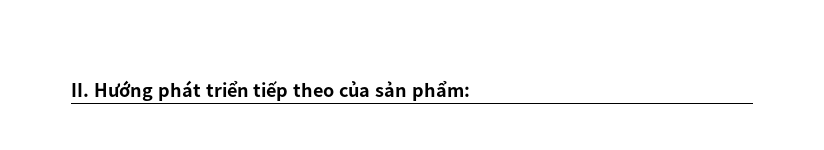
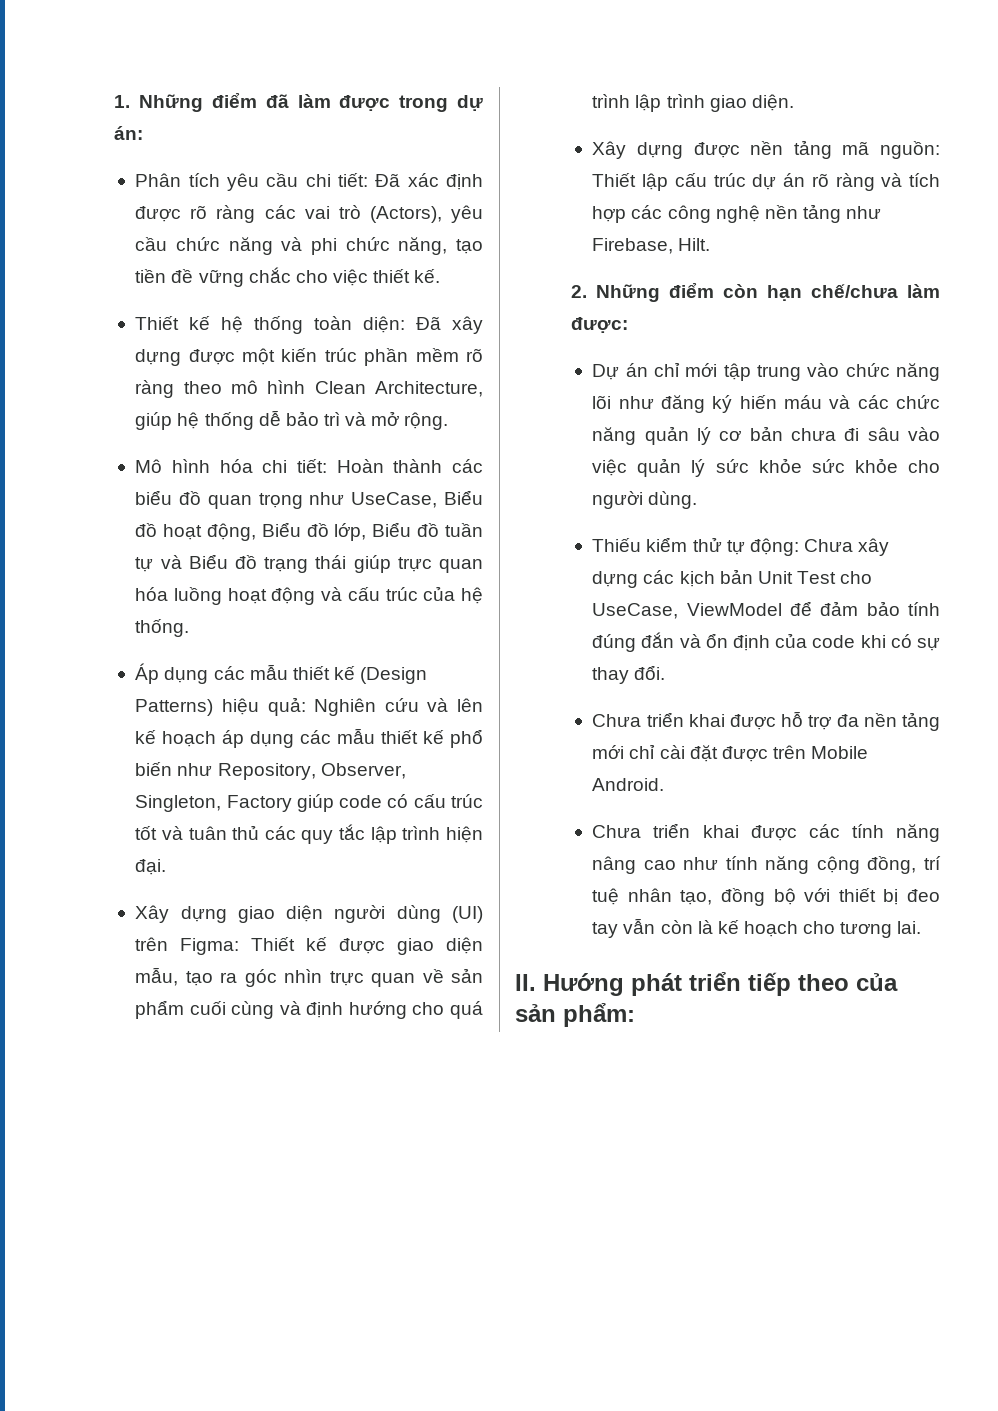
(71, 90) none -> [114,93,484,112] [114,126,144,140] [135,173,483,191] [135,205,483,223] [135,237,483,255] [135,267,441,287] [135,316,483,334] [135,348,484,366] [135,380,483,398] [135,410,449,430] [135,459,483,473] [135,490,483,509] [135,522,483,541] [135,554,483,573] [135,586,483,605] [135,619,190,637] [135,663,428,684] [135,697,484,716] [135,728,483,748] [135,762,406,780] [135,794,483,812] [135,824,483,844] [135,859,167,875] [135,905,483,923] [135,937,483,955] [135,967,483,987] [135,1000,483,1019] [592,94,794,112] [592,140,940,159] [592,173,941,191] [592,204,882,223] [592,238,711,254] [571,283,941,302] [571,317,629,333] [592,362,940,381] [592,395,940,413] [592,426,940,445] [592,458,940,477] [592,491,698,509] [592,537,890,556] [592,569,873,588] [592,601,940,619] [592,632,941,652] [592,665,666,684] [592,711,940,731] [592,744,869,762] [592,778,665,791] [592,823,940,842] [592,856,941,874] [592,888,940,906] [592,918,922,938] 1. Những điểm đã làm được trong dự án: // Phân tích yêu cầu chi tiết: Đã xác định được rõ ràng các vai trò (Actors), yêu cầu chức năng và phi chức năng, tạo tiền đề vững chắc cho việc thiết kế. // Thiết kế hệ thống toàn diện: Đã xây dựng được một kiến trúc phần mềm rõ ràng theo mô hình Clean Architecture, giúp hệ thống dễ bảo trì và mở rộng. // Mô hình hóa chi tiết: Hoàn thành các biểu đồ quan trọng như UseCase, Biểu đồ hoạt động, Biểu đồ lớp, Biểu đồ tuần tự và Biểu đồ trạng thái giúp trực quan hóa luồng hoạt động và cấu trúc của hệ thống. // Áp dụng các mẫu thiết kế (Design Patterns) hiệu quả: Nghiên cứu và lên kế hoạch áp dụng các mẫu thiết kế phổ biến như Repository, Observer, Singleton, Factory giúp code có cấu trúc tốt và tuân thủ các quy tắc lập trình hiện đại. // Xây dựng giao diện người dùng (UI) trên Figma: Thiết kế được giao diện mẫu, tạo ra góc nhìn trực quan về sản phẩm cuối cùng và định hướng cho quá trình lập trình giao diện. // Xây dựng được nền tảng mã nguồn: Thiết lập cấu trúc dự án rõ ràng và tích hợp các công nghệ nền tảng như Firebase, Hilt. // 2. Những điểm còn hạn chế/chưa làm được: // Dự án chỉ mới tập trung vào chức năng lõi như đăng ký hiến máu và các chức năng quản lý cơ bản chưa đi sâu vào việc quản lý sức khỏe sức khỏe cho người dùng. // Thiếu kiểm thử tự động: Chưa xây dựng các kịch bản Unit Test cho UseCase, ViewModel để đảm bảo tính đúng đắn và ổn định của code khi có sự thay đổi. // Chưa triển khai được hỗ trợ đa nền tảng mới chỉ cài đặt được trên Mobile Android. // Chưa triển khai được các tính năng nâng cao như tính năng cộng đồng, trí tuệ nhân tạo, đồng bộ với thiết bị đeo tay vẫn còn là kế hoạch cho tương lai. //

